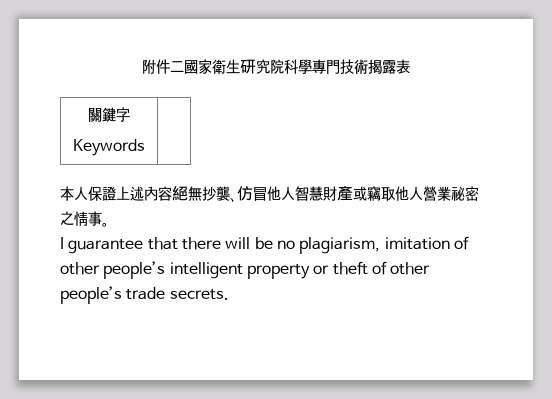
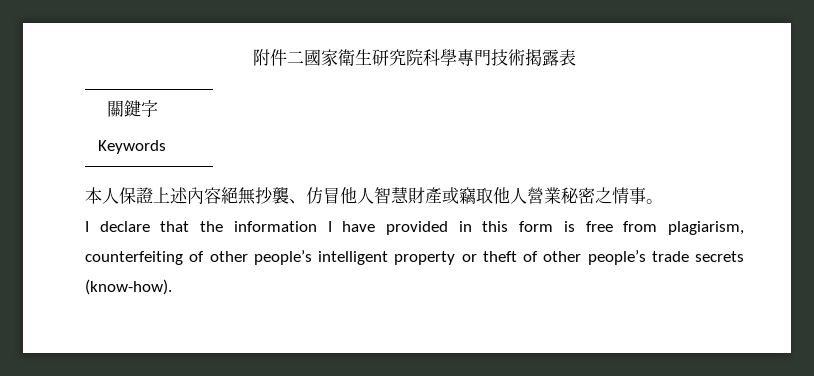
[68,237,450,254] guarantee that there will be no plagiarism, imitation -> [99,221,744,235] [85,251,183,265] declare that the information I have provided in this form is free from plagiarism, counterfeiting
[169,289,229,300] secrets. -> [695,251,744,262] [85,279,172,295] secrets (know-how).

